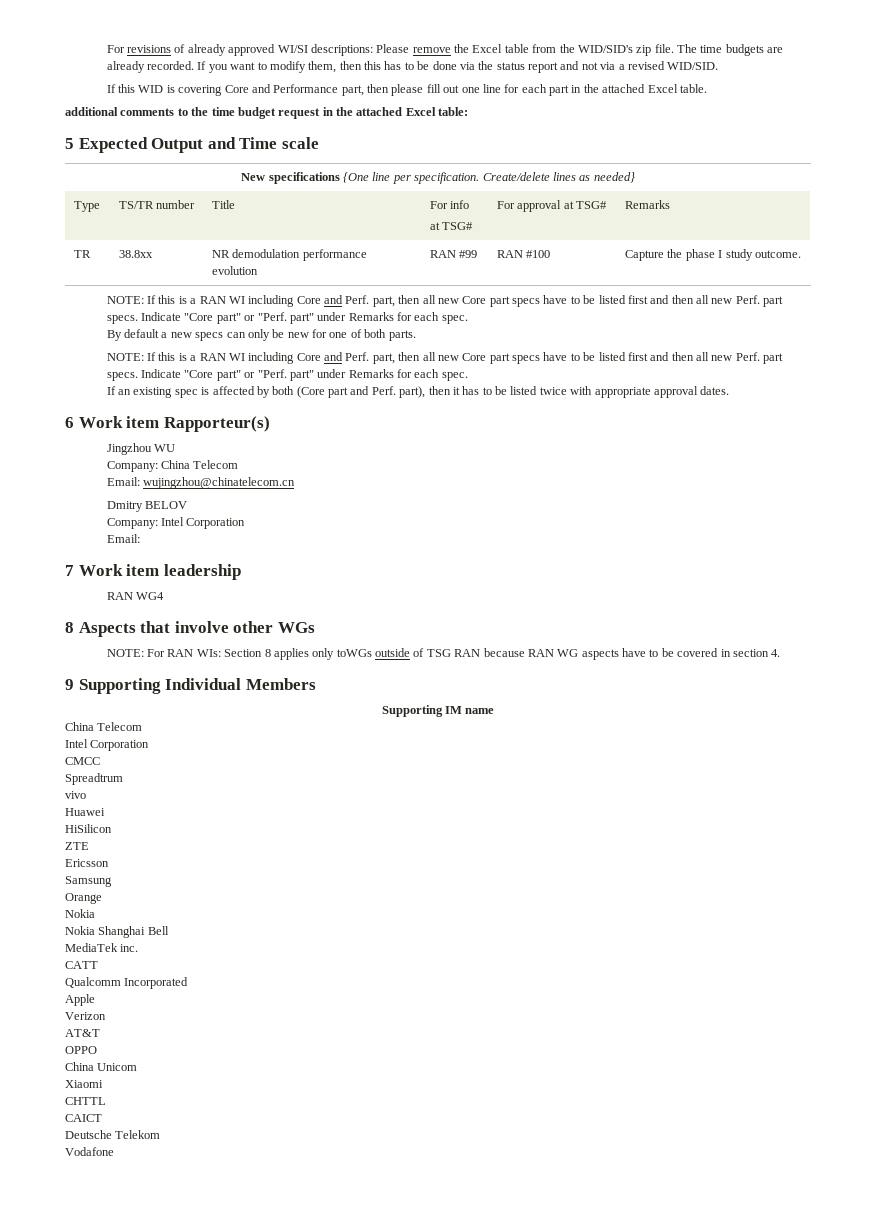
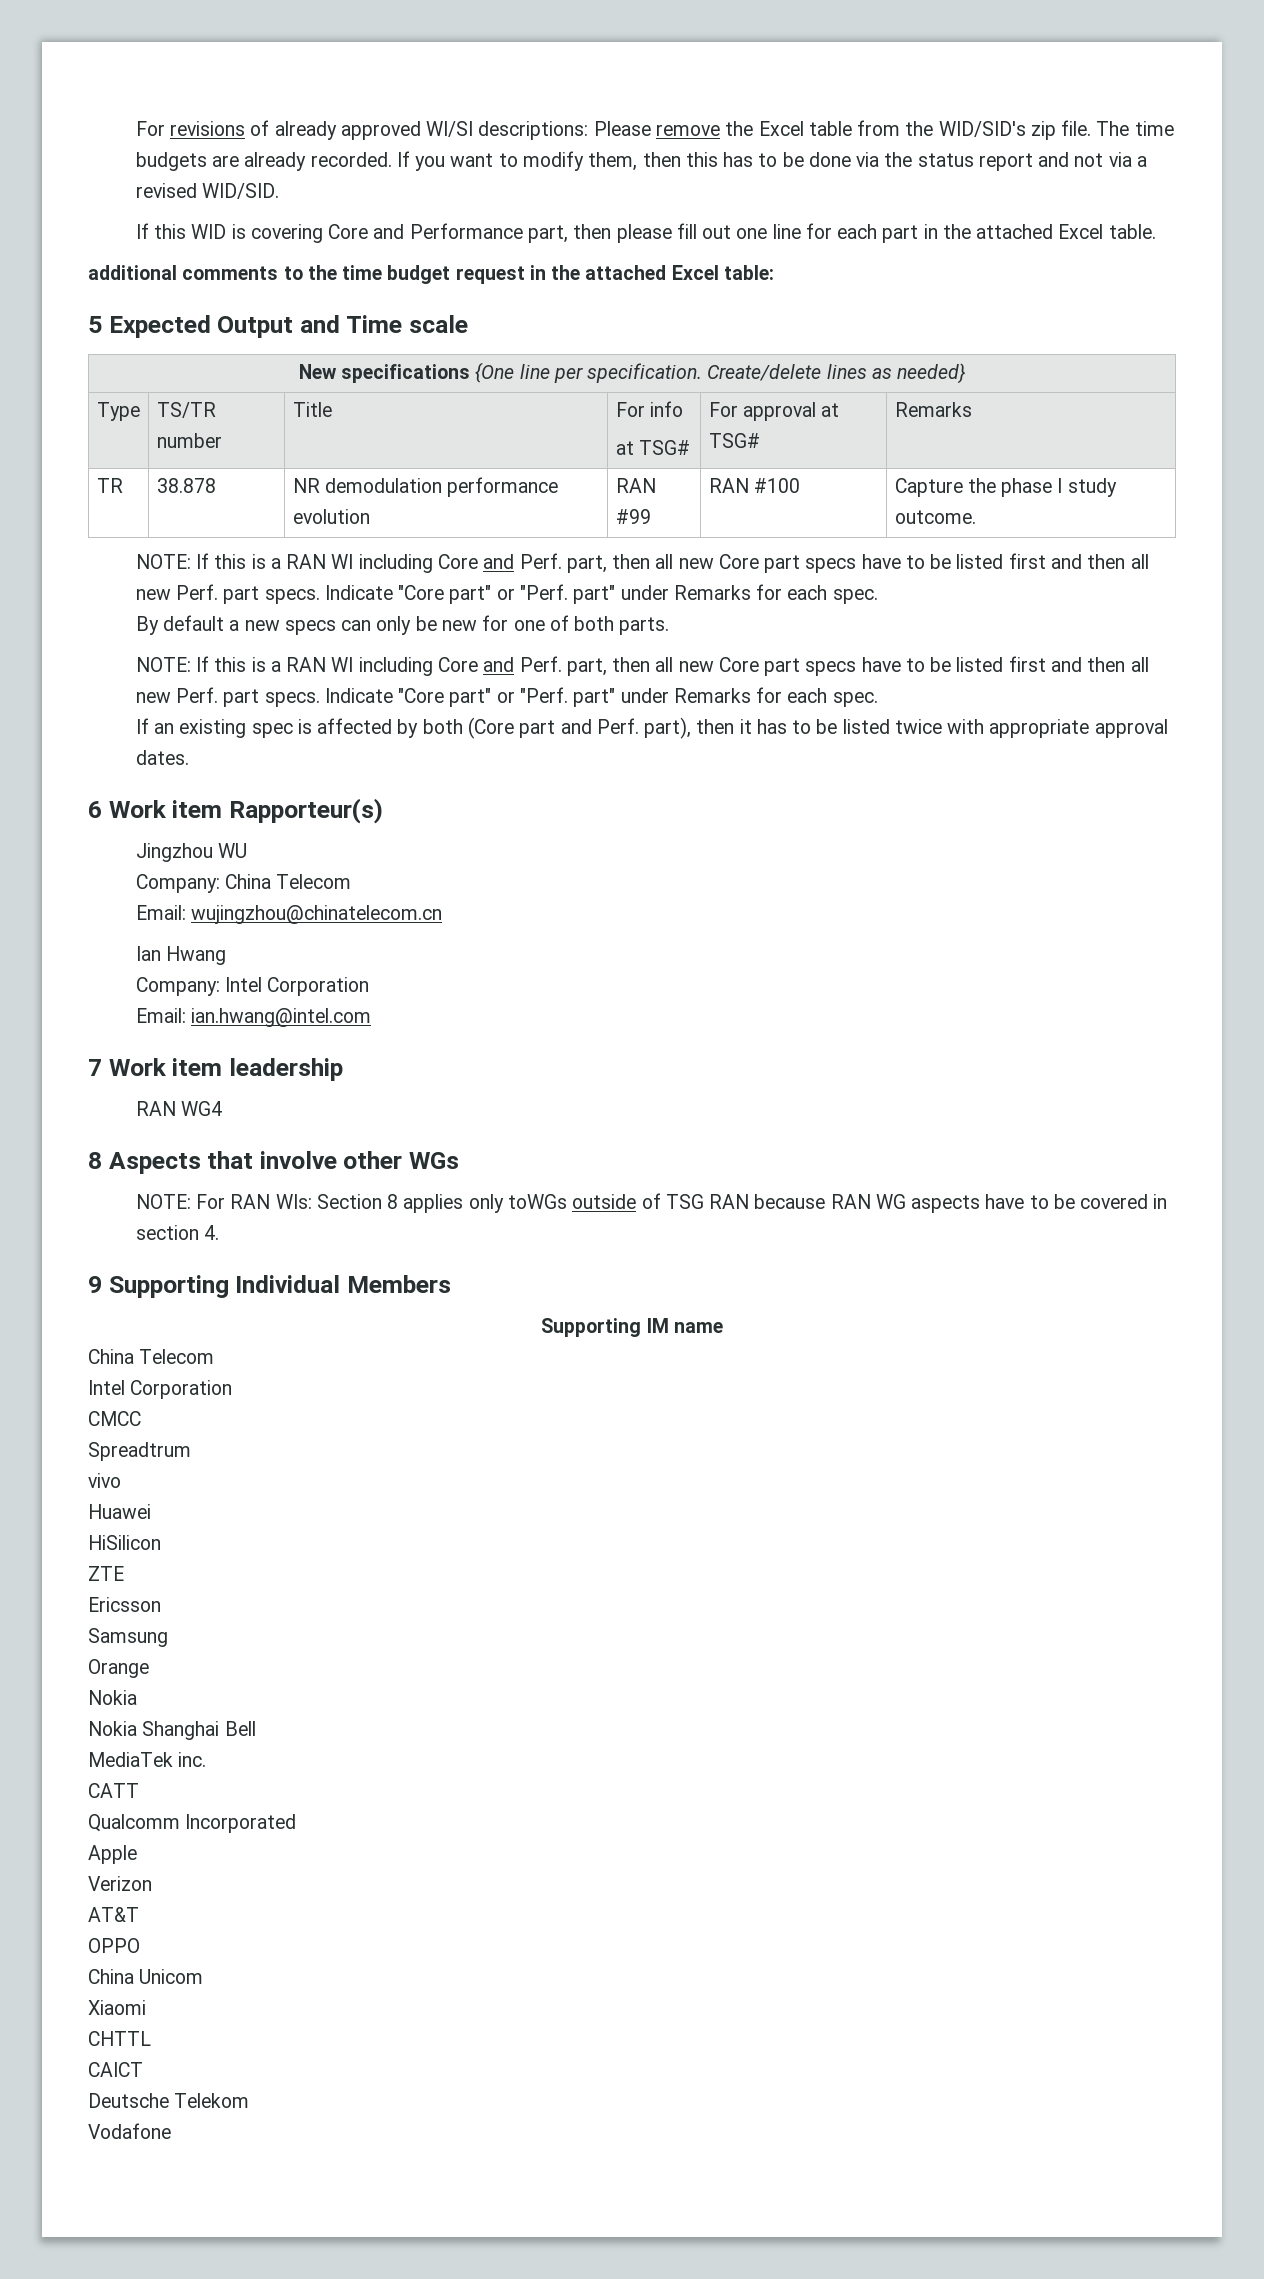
[119,250,154,258] 38.8xx -> [156,478,216,493] 38.878
[106,501,188,512] Dmitry BELOV -> [135,946,227,965] Ian Hwang
(140, 538) none -> [191,1008,372,1027] ian.hwang@intel.com

